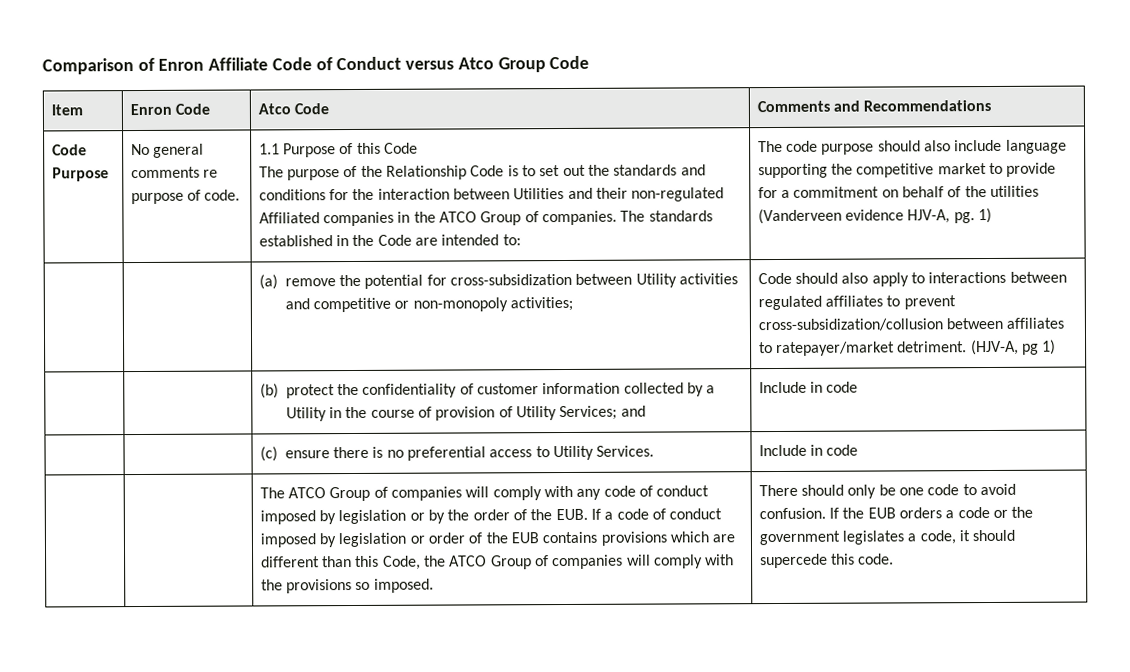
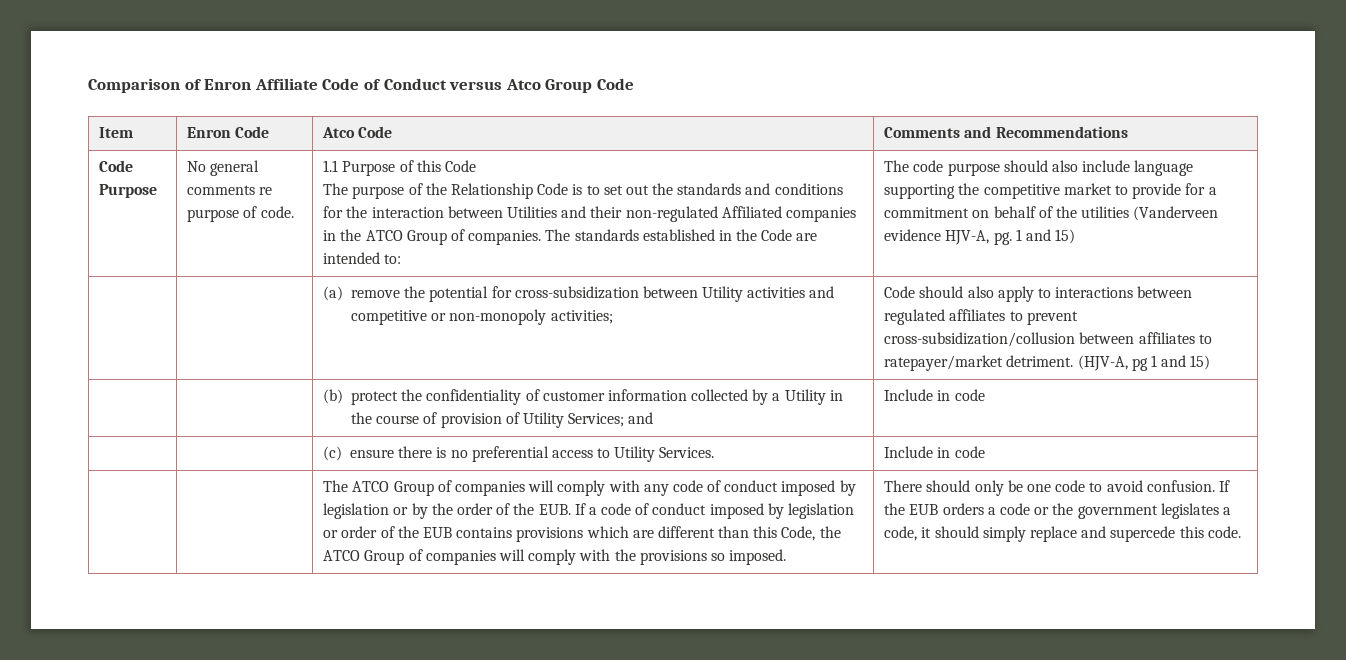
[977,207,992,224] 1) -> [1015,229,1076,244] 1 and 15)
[1042,339,1057,355] 1) -> [1150,355,1211,370] 1 and 15)
(1016, 535) none -> [982,526,1107,542] simply replace and

